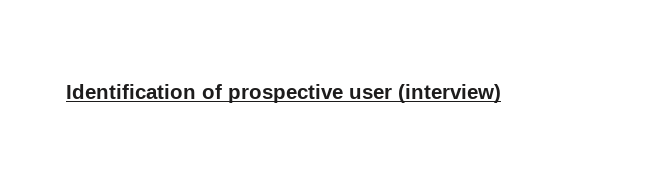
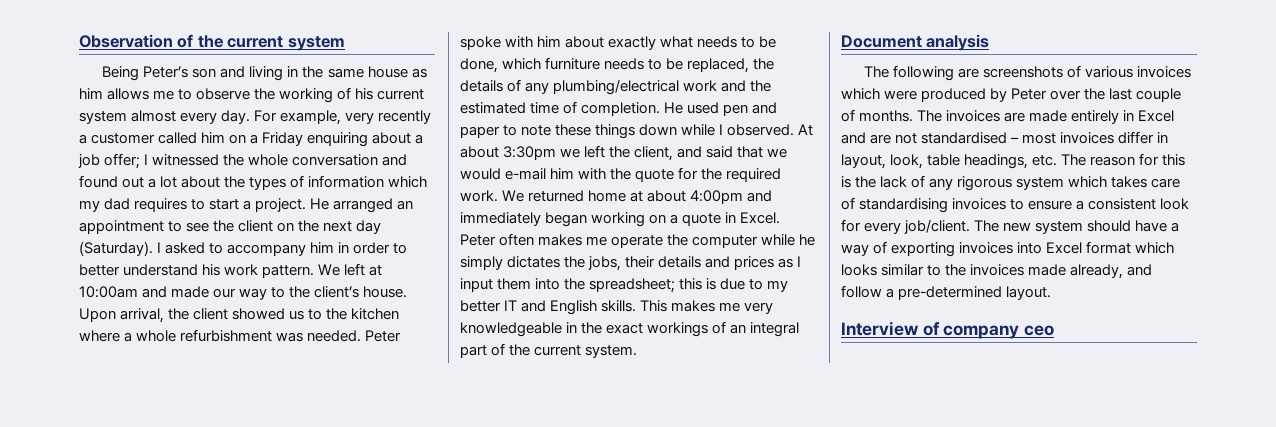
[66,84,501,103] Identification of prospective user (interview) -> [79,34,345,51] [102,66,427,81] [79,87,425,103] [79,110,432,125] [79,132,424,147] [78,153,408,169] [79,175,428,190] [79,198,414,213] [79,220,382,234] [79,241,408,256] [79,263,383,278] [79,286,408,300] [79,308,400,323] [79,329,402,342] [460,36,777,50] [460,57,775,73] [460,79,772,95] [460,101,778,116] [460,124,814,139] [460,145,788,161] [460,167,782,182] [460,190,773,204] [460,212,781,227] [460,233,816,248] [460,256,802,271] [460,278,789,293] [460,300,774,315] [460,321,800,337] [460,343,638,358] [841,34,990,51] [864,65,1192,81] [841,88,1182,102] [841,109,1175,124] [841,131,1169,144] [841,153,1186,169] [841,175,1181,191] [841,197,1190,213] [841,219,1180,234] [841,241,1175,257] [841,264,1153,279] [841,285,1052,300] [841,321,1055,339] Observation of the current system // Being Peter’s son and living in the same house as him allows me to observe the working of his current system almost every day. For example, very recently a customer called him on a Friday enquiring about a job offer; I witnessed the whole conversation and found out a lot about the types of information which my dad requires to start a project. He arranged an appointment to see the client on the next day (Saturday). I asked to accompany him in order to better understand his work pattern. We left at 10:00am and made our way to the client’s house. Upon arrival, the client showed us to the kitchen where a whole refurbishment was needed. Peter spoke with him about exactly what needs to be done, which furniture needs to be replaced, the details of any plumbing/electrical work and the estimated time of completion. He used pen and paper to note these things down while I observed. At about 3:30pm we left the client, and said that we would e-mail him with the quote for the required work. We returned home at about 4:00pm and immediately began working on a quote in Excel. Peter often makes me operate the computer while he simply dictates the jobs, their details and prices as I input them into the spreadsheet; this is due to my better IT and English skills. This makes me very knowledgeable in the exact workings of an integral part of the current system. // Document analysis // The following are screenshots of various invoices which were produced by Peter over the last couple of months. The invoices are made entirely in Excel and are not standardised – most invoices differ in layout, look, table headings, etc. The reason for this is the lack of any rigorous system which takes care of standardising invoices to ensure a consistent look for every job/client. The new system should have a way of exporting invoices into Excel format which looks similar to the invoices made already, and follow a pre-determined layout. // Interview of company ceo

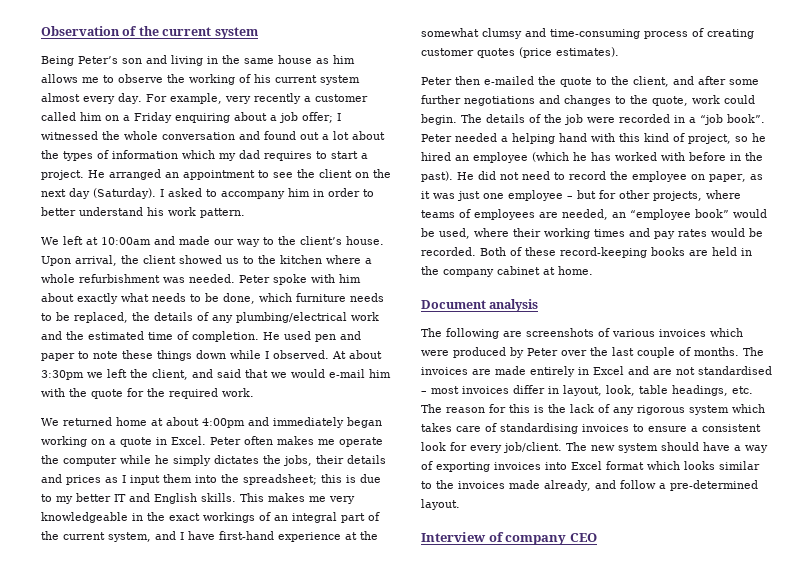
(315, 271) none -> (245, 213) //
(498, 196) none -> (254, 392) //
[585,345,638,358] system. -> [108,531,378,542] [421,28,754,39] [421,47,619,58] [421,76,759,87] [421,95,755,106] [421,114,765,125] [421,133,766,144] [421,152,763,163] [421,171,763,182] [421,190,741,201] [421,209,767,220] [421,228,763,239] [421,247,752,258] [421,266,593,277] system, and I have first-hand experience at the somewhat clumsy and time-consuming process of creating customer quotes (price estimates). // Peter then e-mailed the quote to the client, and after some further negotiations and changes to the quote, work could begin. The details of the job were recorded in a “job book”. Peter needed a helping hand with this kind of project, so he hired an employee (which he has worked with before in the past). He did not need to record the employee on paper, as it was just one employee – but for other projects, where teams of employees are needed, an “employee book” would be used, where their working times and pay rates would be recorded. Both of these record-keeping books are held in the company cabinet at home.
[1024,325,1055,336] ceo -> [569,533,597,542] CEO

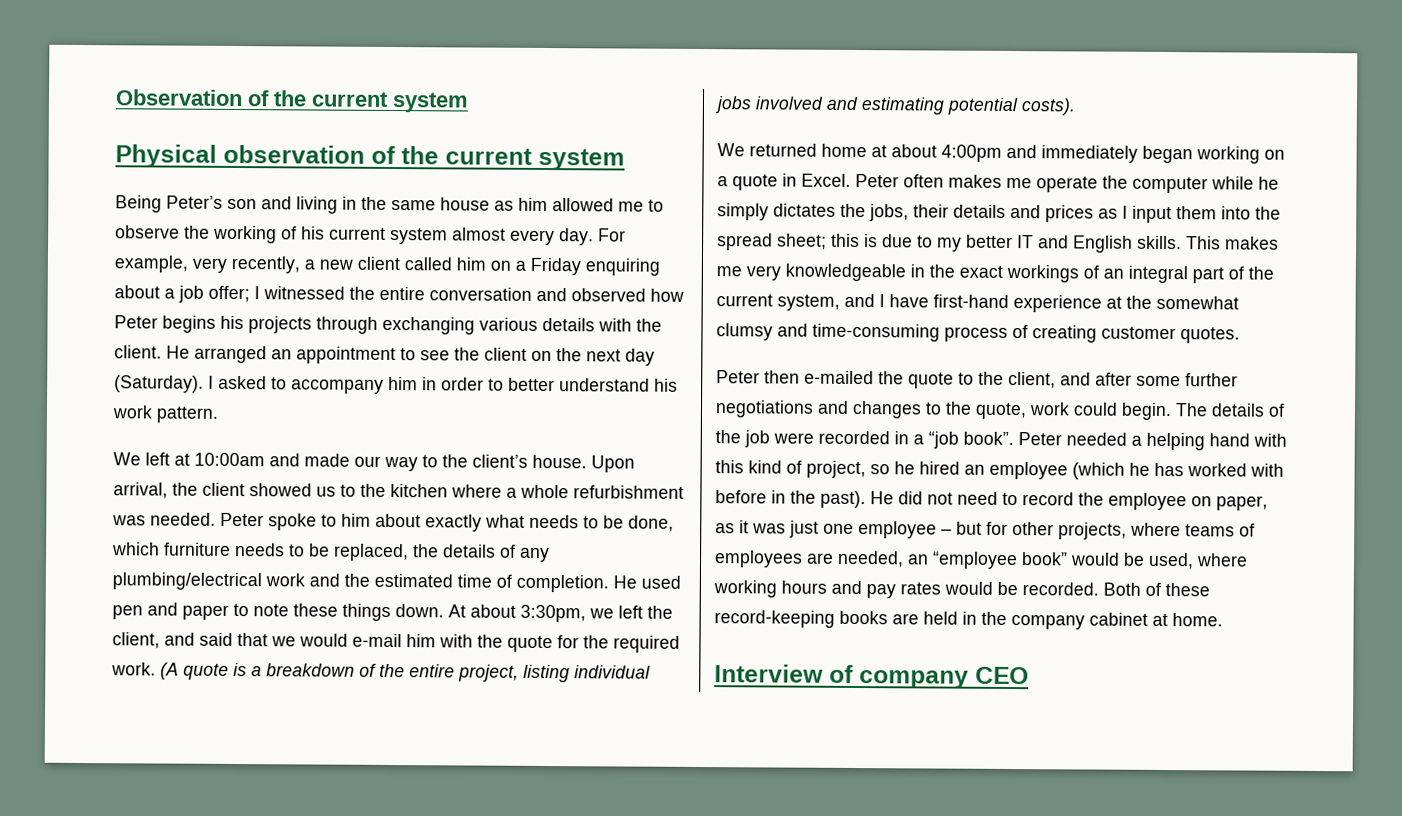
(258, 33) none -> [115,144,625,171] // Physical observation of the current system
[41,74,78,83] allows -> [552,198,614,212] allowed
[253,93,368,104] recently a customer -> [231,255,400,274] recently, a new client
[124,131,158,140] whole -> [379,286,425,301] entire
[264,131,385,140] [41,150,368,161] [41,170,84,180] found out a lot about the types of information which my dad requires to start a project. -> [571,288,684,302] [114,315,662,335] [114,345,162,359] observed how Peter begins his projects through exchanging various details with the client.
[311,274,335,283] with -> [321,514,337,527] to
[196,350,329,359] down while I observed. -> [395,604,444,618] down.
[41,370,84,380] 3:30pm -> [520,604,586,623] 3:30pm,
(254, 392) none -> [160,662,651,683] [715,96,1076,116] (A quote is a breakdown of the entire project, listing individual jobs involved and estimating potential costs).
[243,474,317,485] spreadsheet; -> [717,233,827,251] spread sheet;
[477,47,619,58] quotes (price estimates). -> [1180,327,1240,344] quotes.
[513,228,625,239] their working times -> [713,580,827,598] working hours
[421,299,539,312] [421,328,743,339] [421,347,764,358] [421,366,772,377] [421,385,753,396] [421,404,765,415] [421,423,761,434] [421,442,768,453] [421,461,760,472] [421,480,758,491] [421,499,460,510] // Document analysis // The following are screenshots of various invoices which were produced by Peter over the last couple of months. The invoices are made entirely in Excel and are not standardised – most invoices differ in layout, look, table headings, etc. The reason for this is the lack of any rigorous system which takes care of standardising invoices to ensure a consistent look for every job/client. The new system should have a way of exporting invoices into Excel format which looks similar to the invoices made already, and follow a pre-determined layout. -> (1223, 620) none

